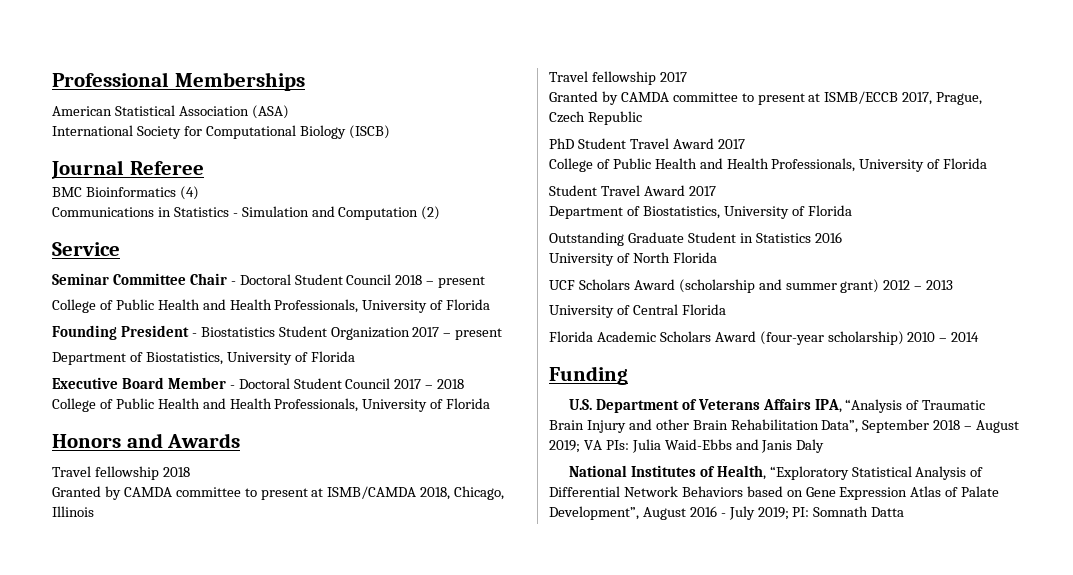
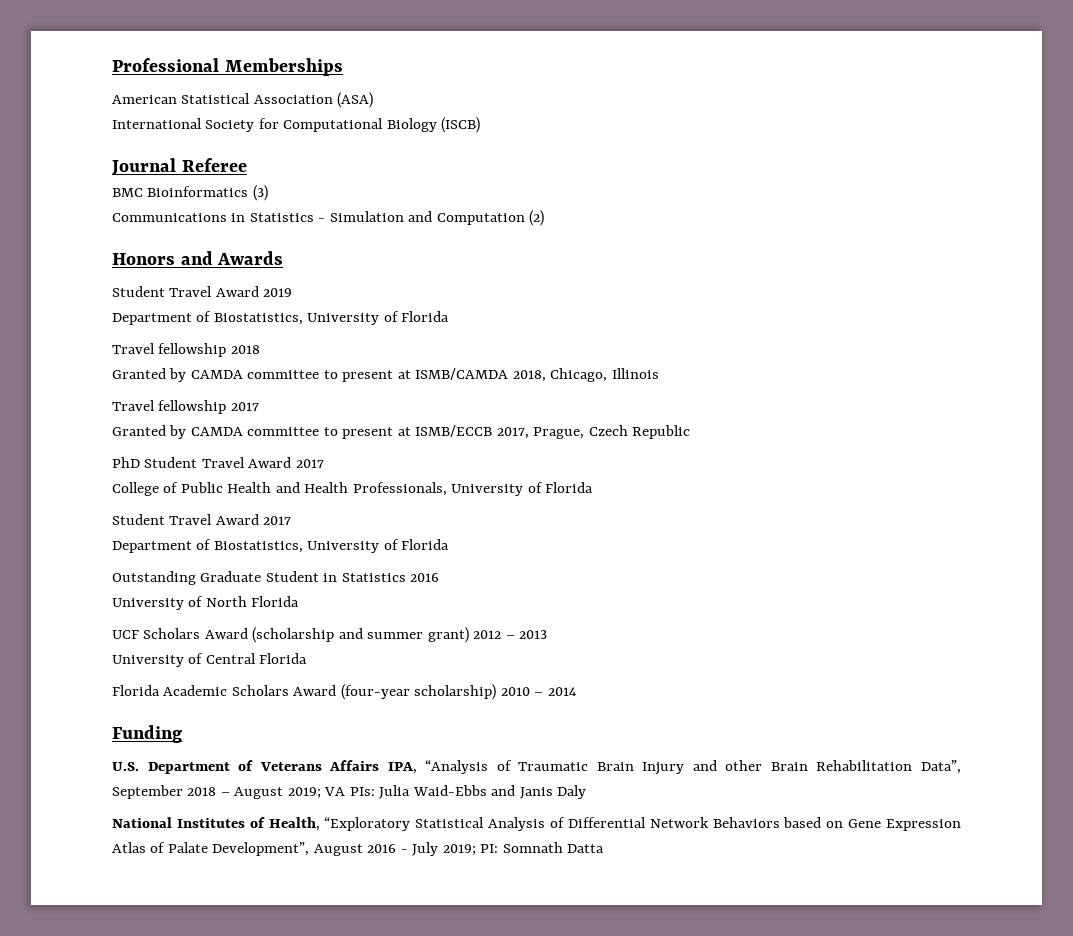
[179,186,199,200] (4) -> [252,185,268,201] (3)
[52,242,120,256] [52,273,486,288] [52,299,491,313] [52,325,503,340] [52,351,355,365] [52,377,465,389] [52,398,491,412] [52,433,241,448] Service // Seminar Committee Chair - Doctoral Student Council 2018 – present // College of Public Health and Health Professionals, University of Florida // Founding President - Biostatistics Student Organization 2017 – present // Department of Biostatistics, University of Florida // Executive Board Member - Doctoral Student Council 2017 – 2018 // College of Public Health and Health Professionals, University of Florida // Honors and Awards -> [112,251,284,265] [112,286,293,297] [112,311,450,325] Honors and Awards // Student Travel Award 2019 // Department of Biostatistics, University of Florida

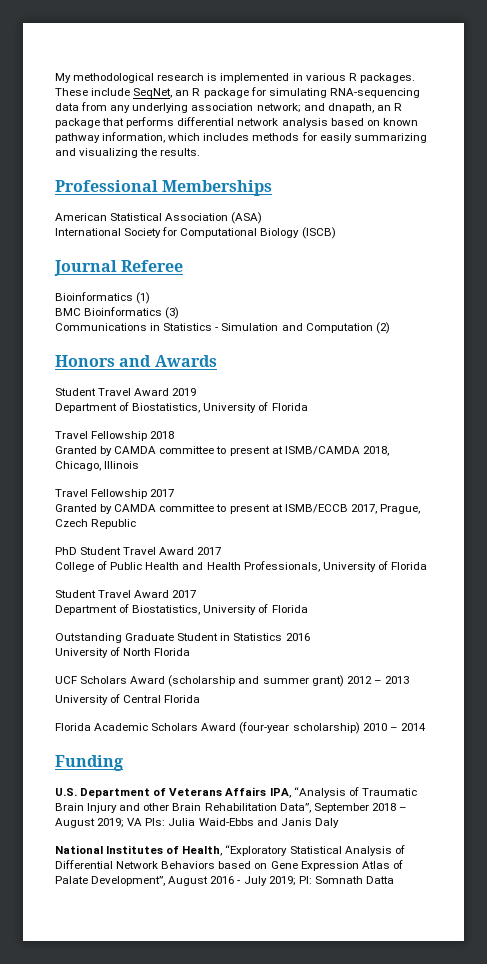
(112, 65) none -> [55,73,415,83] [55,87,420,98] [55,102,402,113] [55,117,418,128] [55,132,427,143] [55,148,201,158] My methodological research is implemented in various R packages. These include SeqNet, an R package for simulating RNA-sequencing data from any underlying association network; and dnapath, an R package that performs differential network analysis based on known pathway information, which includes methods for easily summarizing and visualizing the results. //
(247, 165) none -> [55,292,151,304] // Bioinformatics (1)
[158,343,227,357] fellowship -> [91,431,148,441] Fellowship
[158,400,227,414] fellowship -> [91,489,148,499] Fellowship

